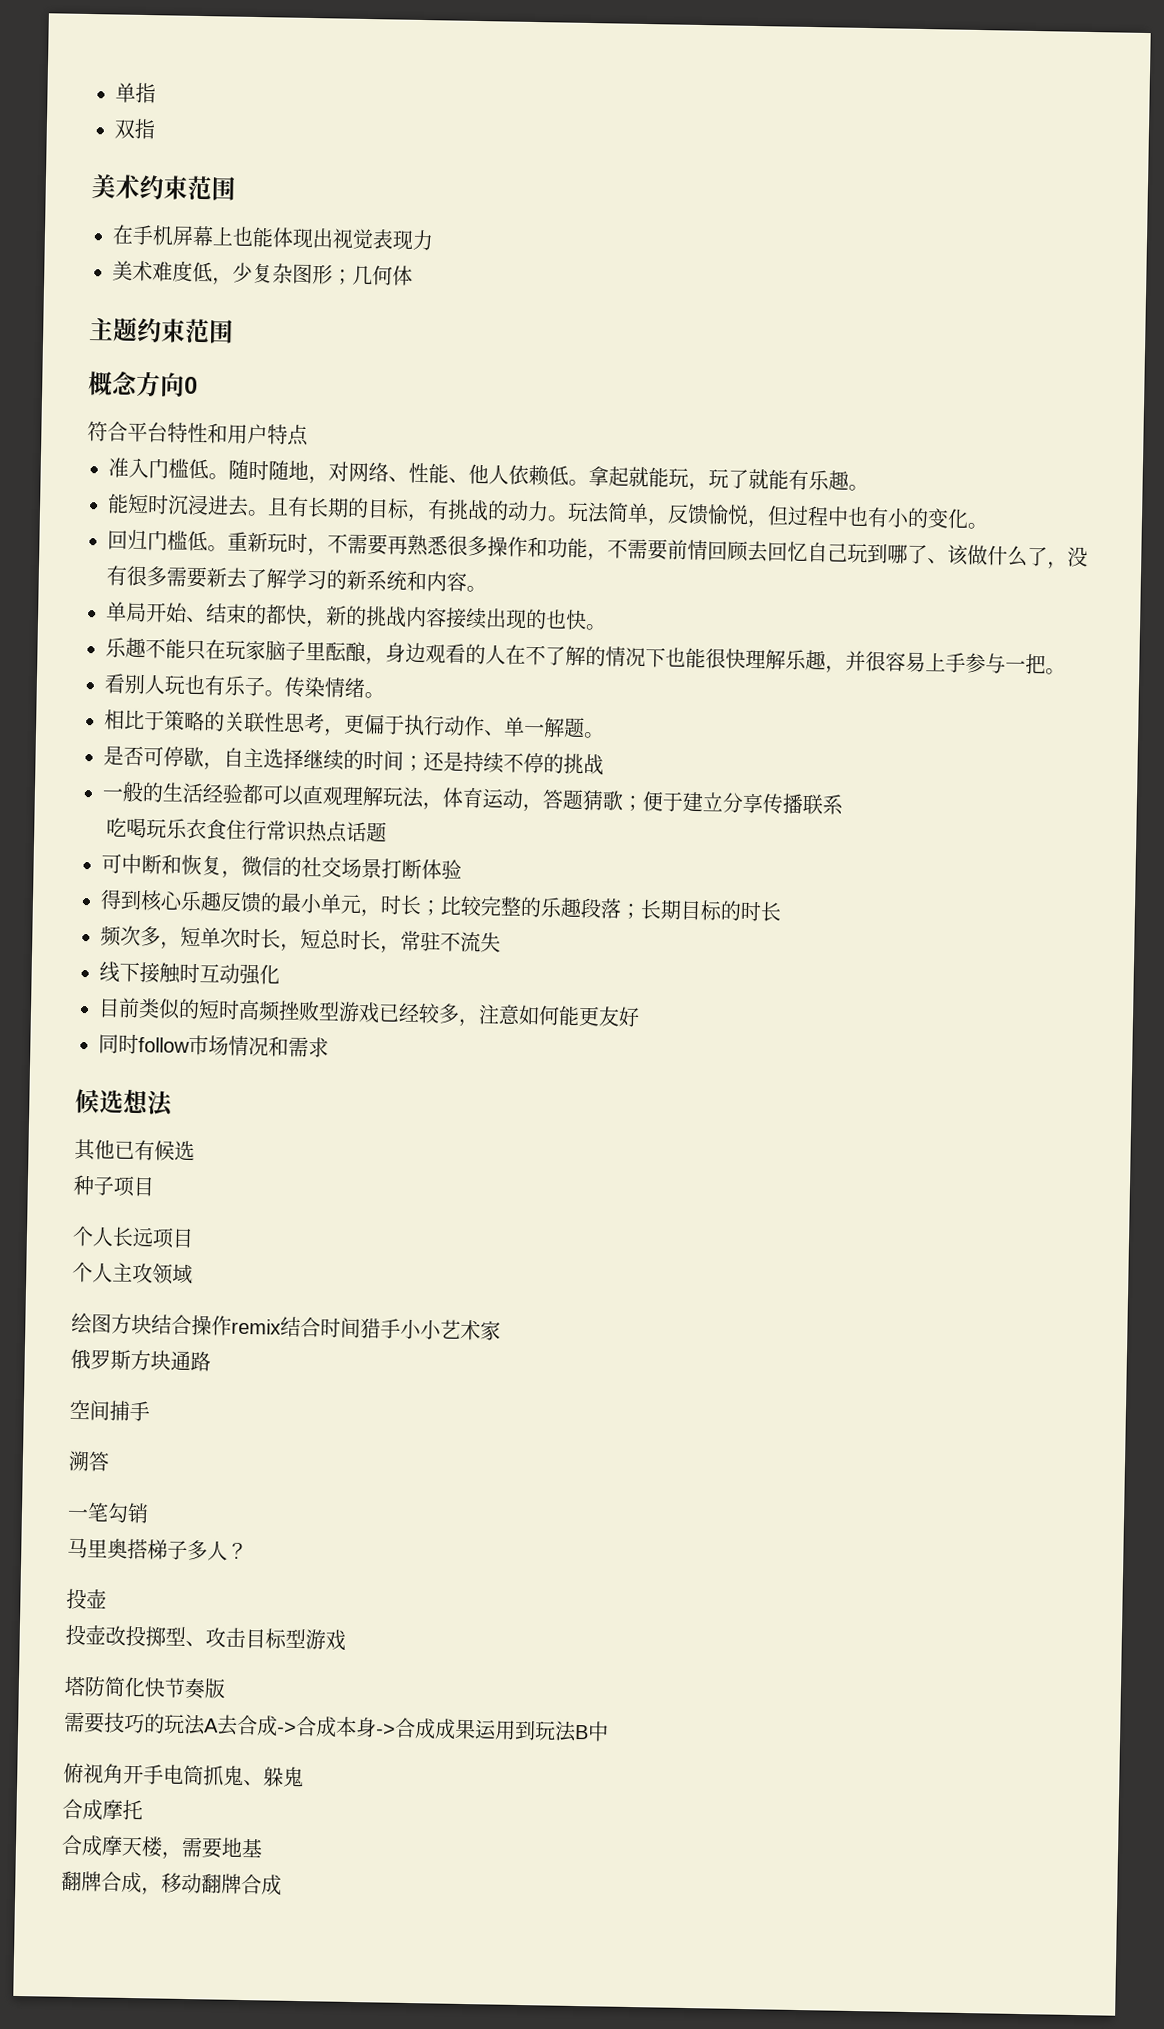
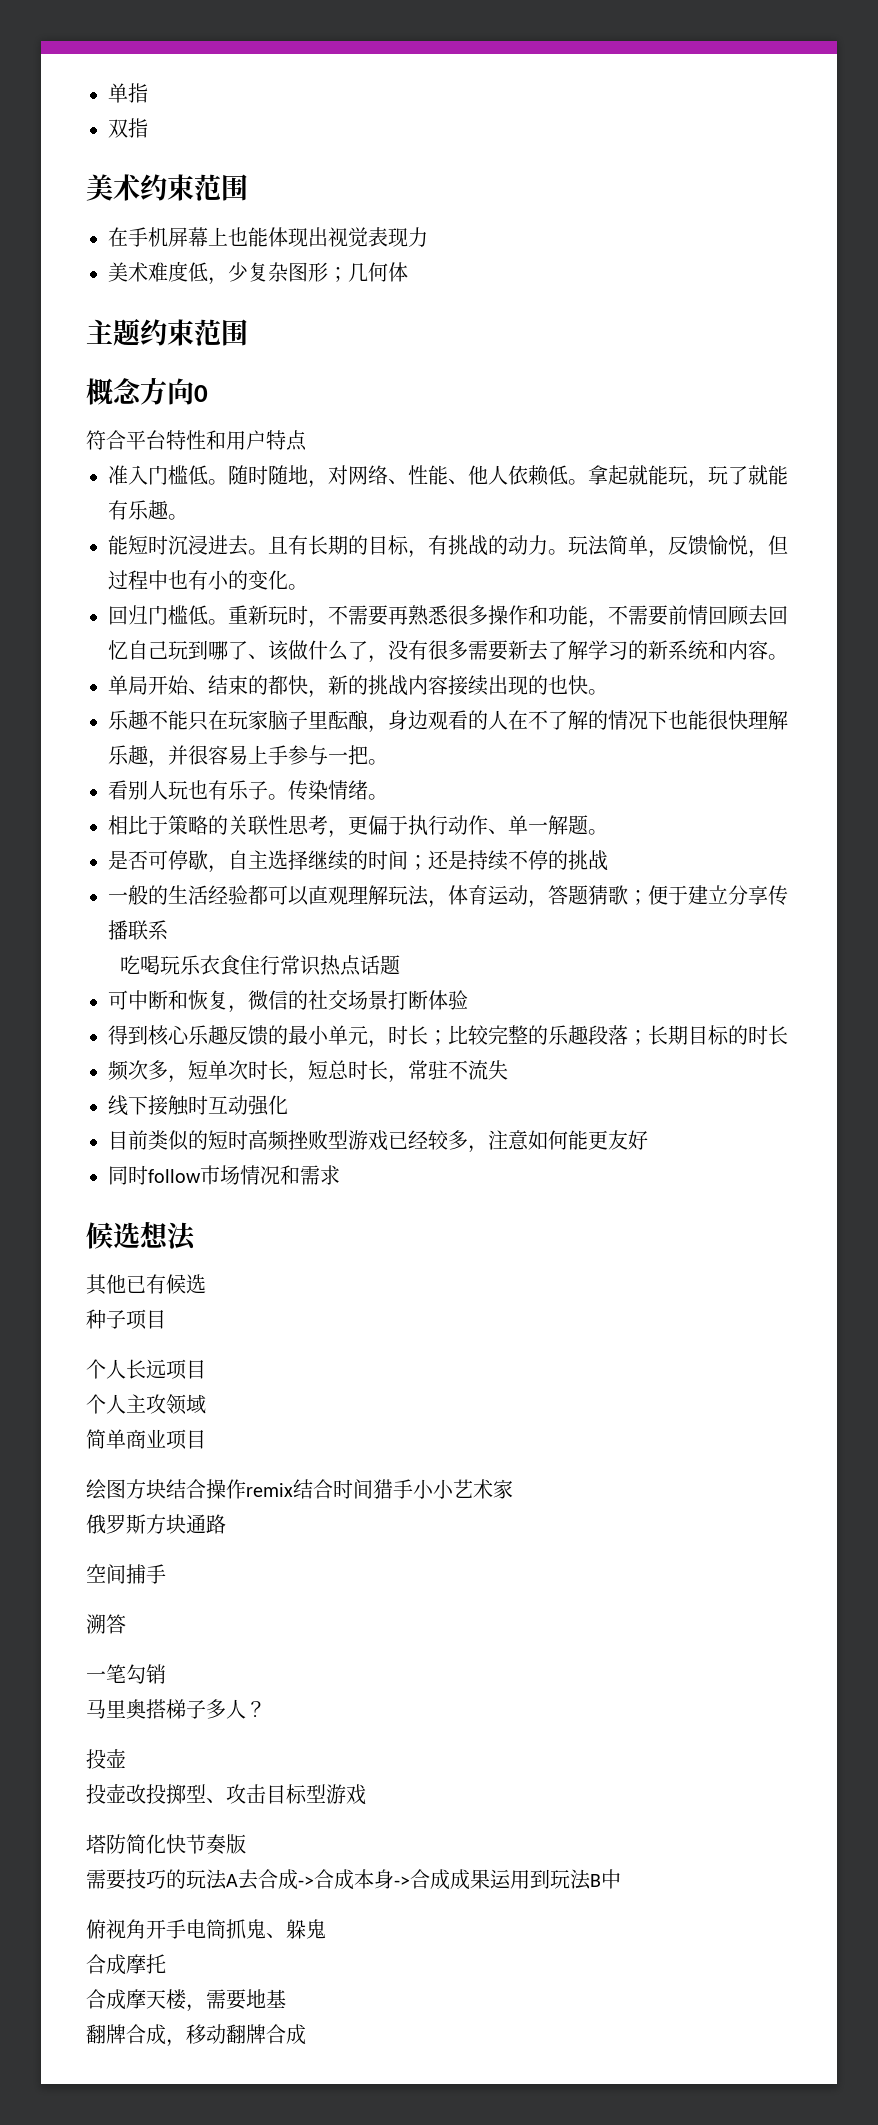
(193, 1274) none -> [86,1429,206,1450] // 简单商业项目

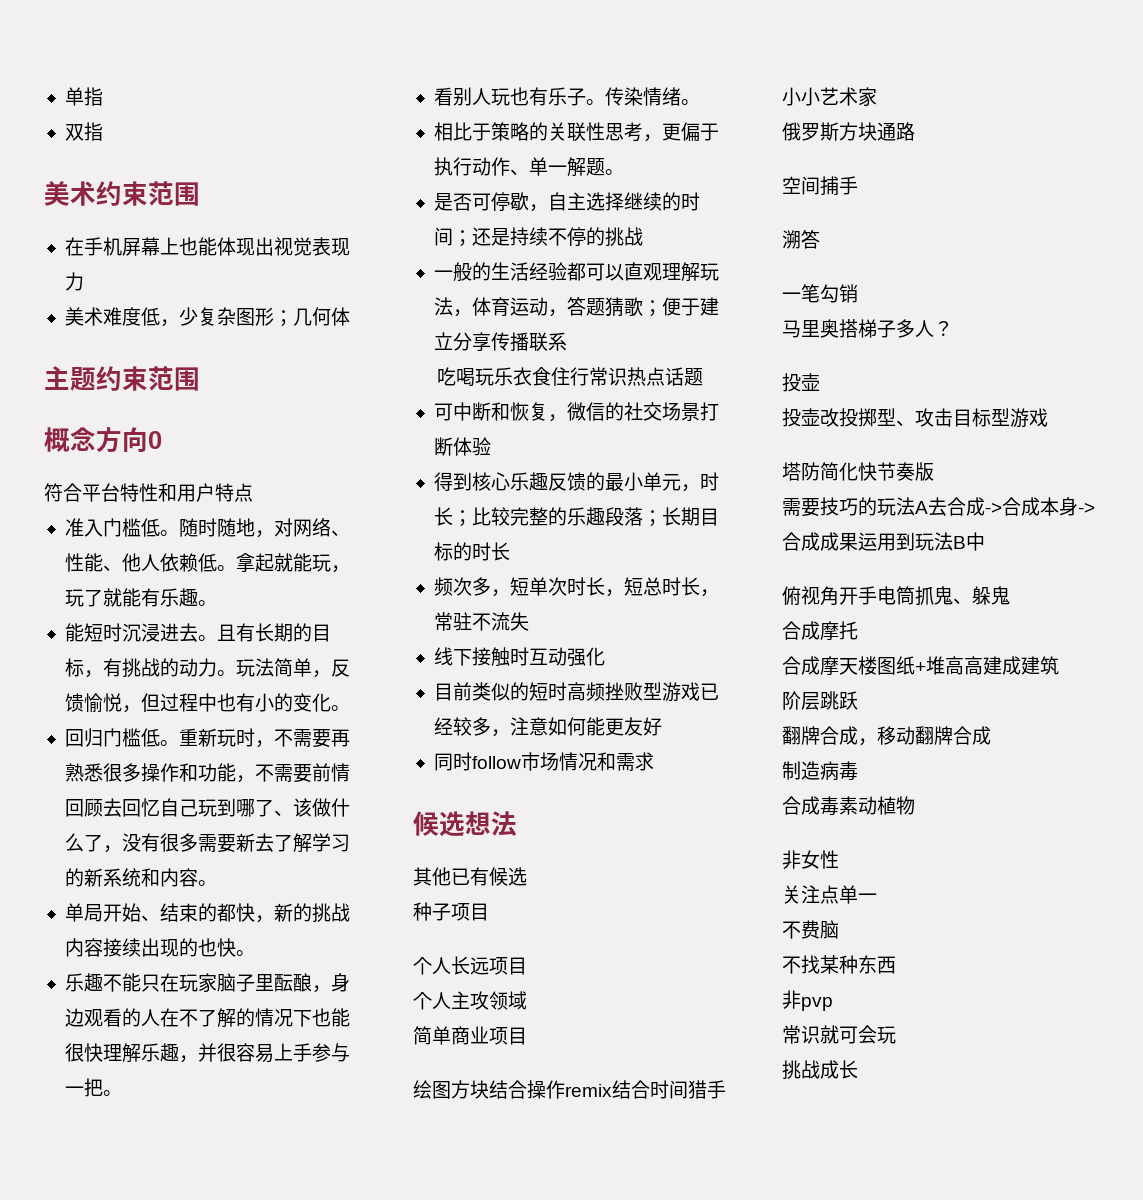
[186,1989,286,2012] ，需要地基 -> [877,656,1059,675] [782,691,858,710] 图纸+堆高高建成建筑 // 阶层跳跃
(306, 2034) none -> [782,761,858,781] [782,796,915,815] [782,850,839,869] [782,885,877,904] [782,920,839,939] [782,955,896,974] [782,990,833,1011] [782,1025,896,1044] [782,1060,858,1080] // 制造病毒 // 合成毒素动植物 // 非女性 // 关注点单一 // 不费脑 // 不找某种东西 // 非pvp // 常识就可会玩 // 挑战成长

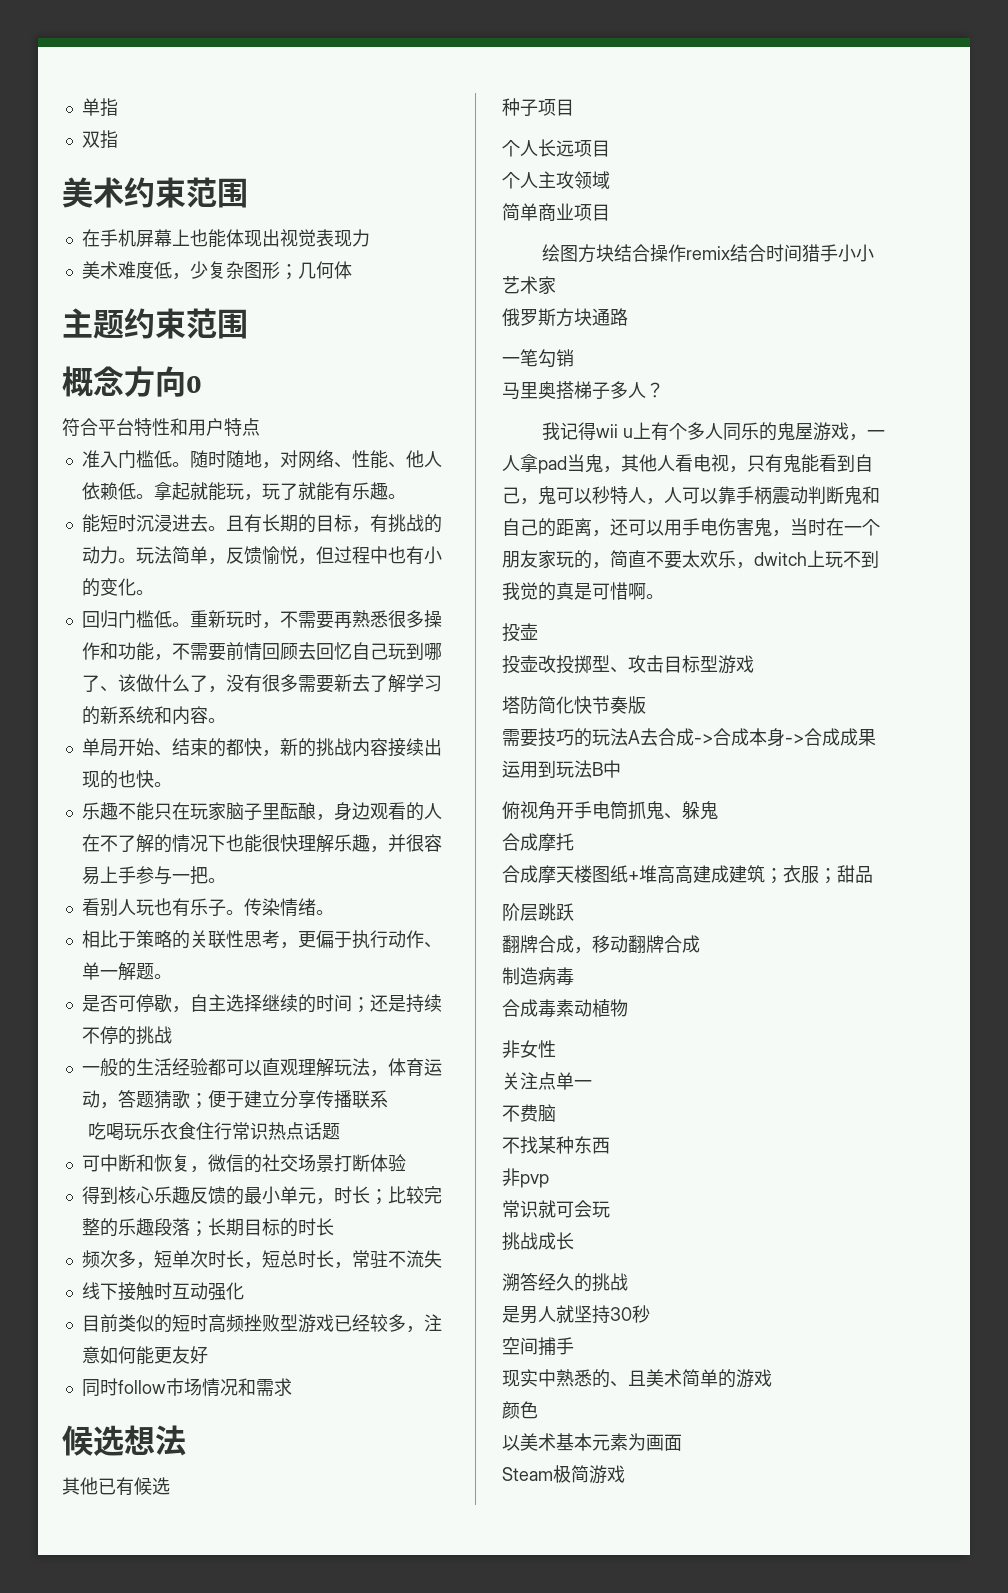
[782,176,858,196] [782,230,820,249] // 空间捕手 // 溯答 -> (628, 317) none
(953, 328) none -> [541,422,885,441] [502,454,873,474] [502,486,880,505] [502,518,880,537] [502,550,879,569] [502,582,664,601] // 我记得wii u上有个多人同乐的鬼屋游戏，一人拿pad当鬼，其他人看电视，只有鬼能看到自己，鬼可以秒特人，人可以靠手柄震动判断鬼和自己的距离，还可以用手电伤害鬼，当时在一个朋友家玩的，简直不要太欢乐，dwitch上玩不到我觉的真是可惜啊。
(1059, 665) none -> [765,865,873,884] ；衣服；甜品
(858, 1069) none -> [502,1273,628,1292] [502,1305,650,1324] [502,1337,574,1356] [502,1369,772,1388] [502,1401,538,1419] [502,1433,682,1451] [502,1465,625,1484] // 溯答经久的挑战 // 是男人就坚持30秒 // 空间捕手 // 现实中熟悉的、且美术简单的游戏 // 颜色 // 以美术基本元素为画面 // Steam极简游戏

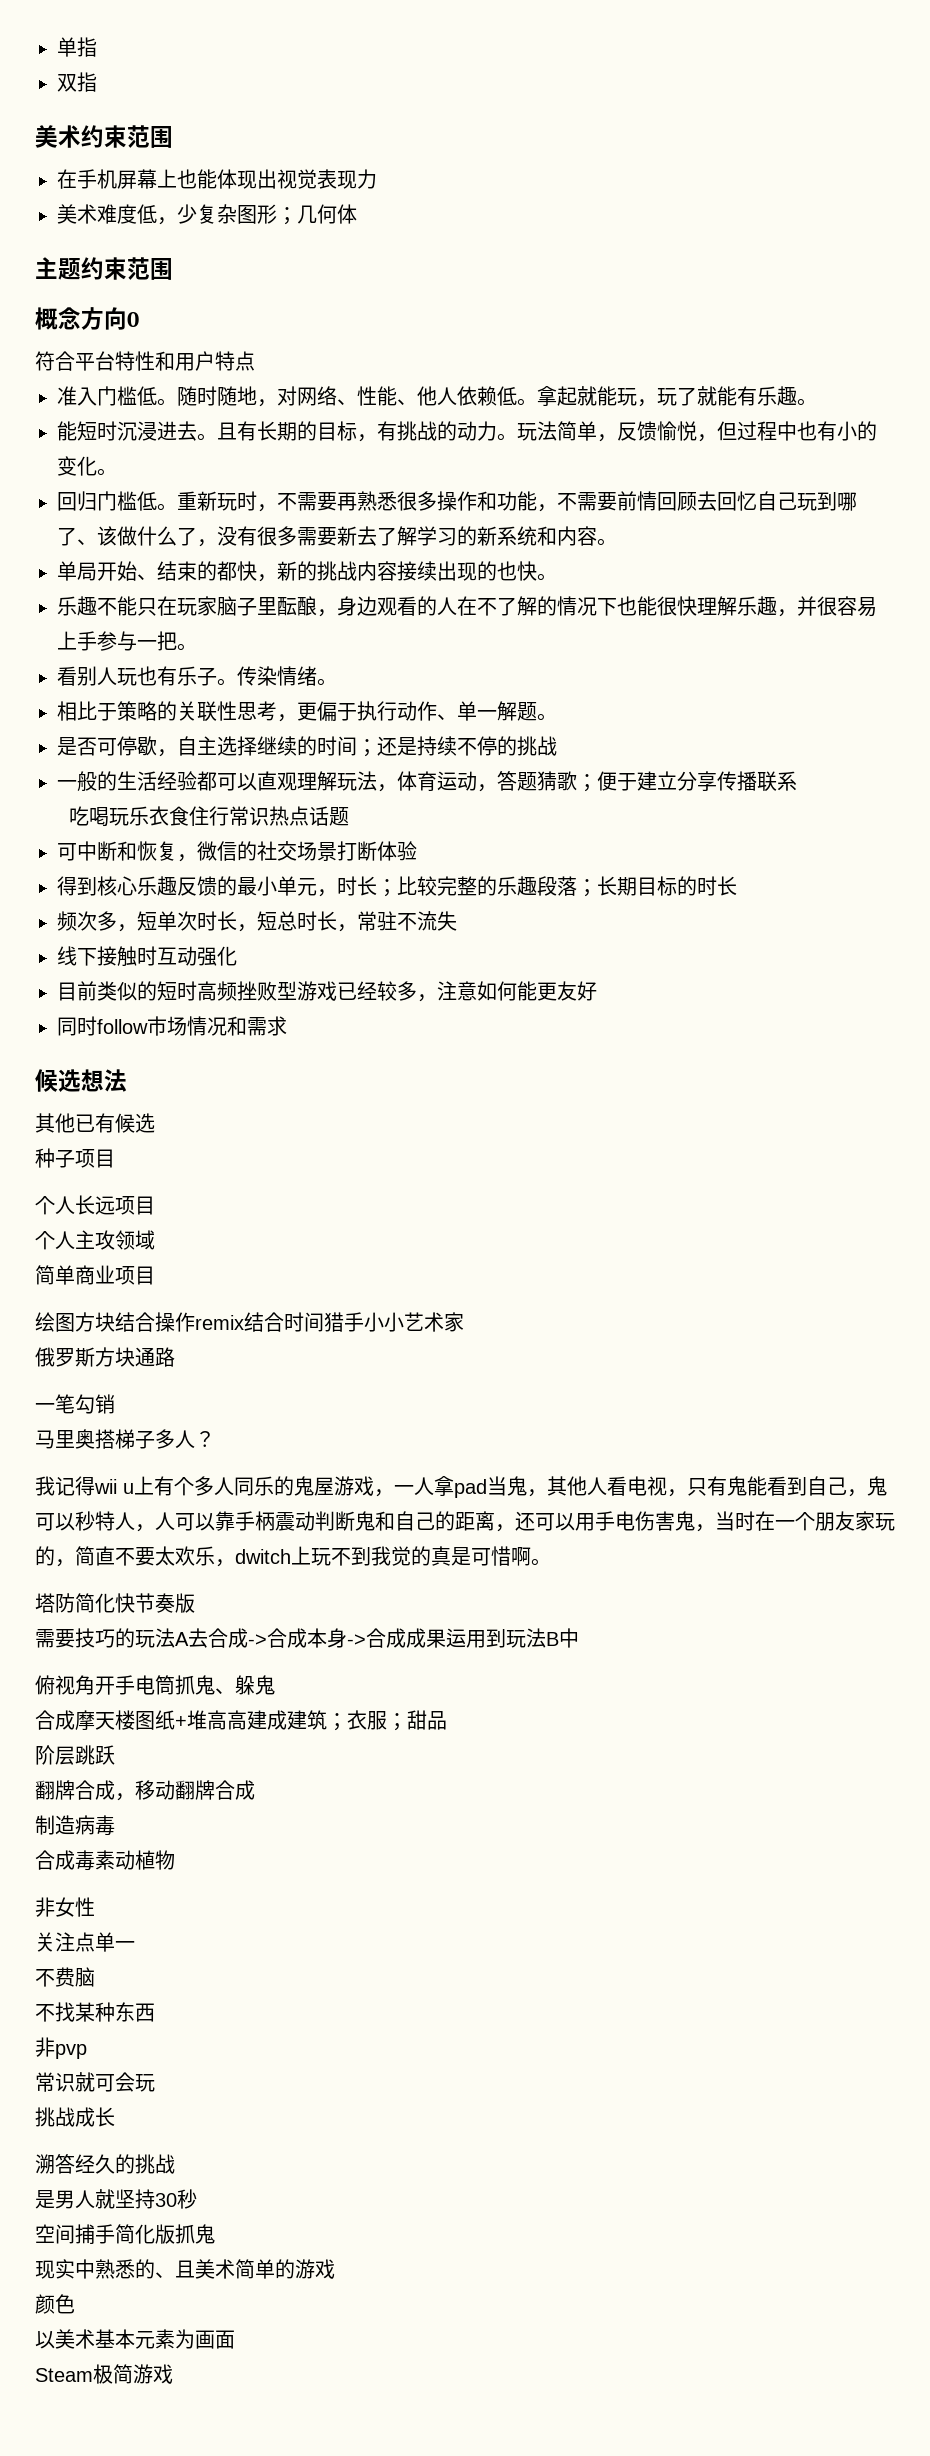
[502,623,538,642] [502,655,754,674] // 投壶 // 投壶改投掷型、攻击目标型游戏 -> (551, 1562) none
[502,833,574,852] // 合成摩托 -> (275, 1685) none
(574, 1346) none -> [115,2224,215,2244] 简化版抓鬼

